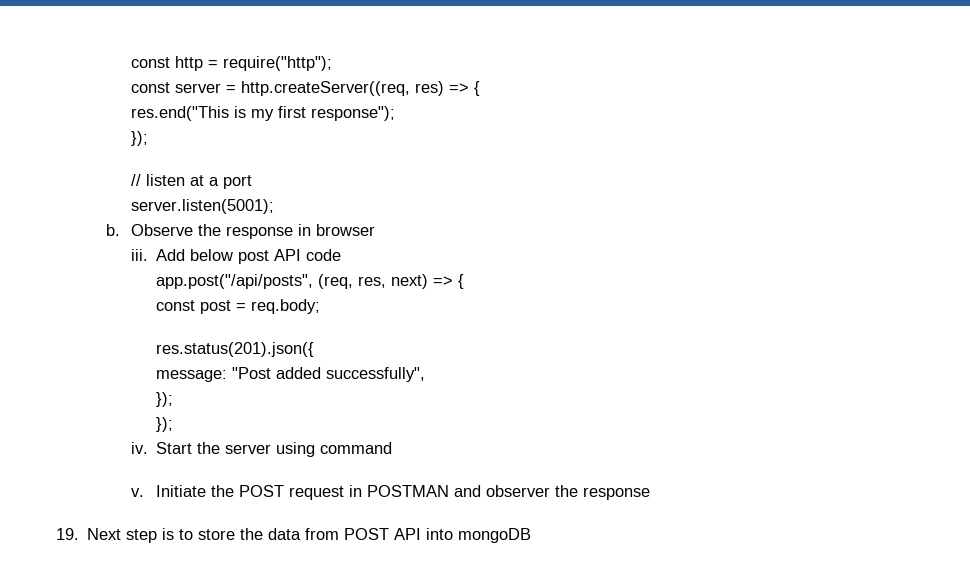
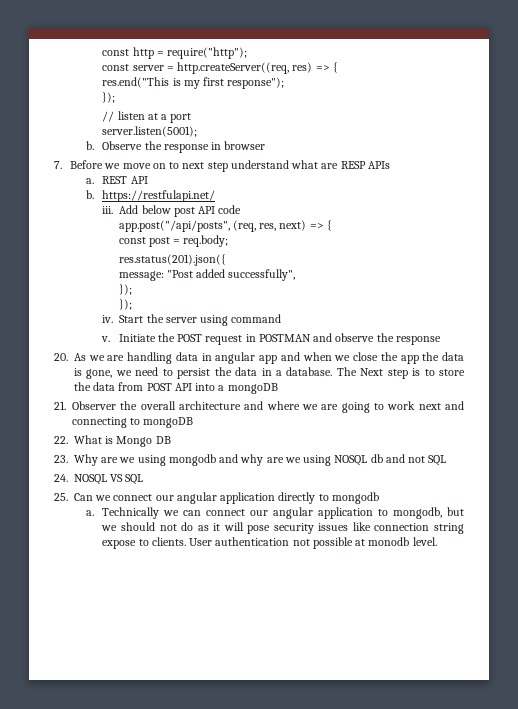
(376, 230) none -> [54,160,390,172] [86,176,148,184] [86,190,216,202] // 7. Before we move on to next step understand what are RESP APIs // a. REST API // b. https://restfulapi.net/
[486,485,551,497] observer -> [335,333,375,342] observe
[56,528,79,540] 19. -> [54,352,464,364] [74,367,357,379] 20. As we are handling data in angular app and when we close the app the data is gone, we need to persist the data in a database. The
[458,528,532,543] mongoDB -> [218,383,278,394] [54,401,464,413] [72,417,194,428] [54,435,171,447] [54,454,447,466] [54,474,144,485] [54,492,379,504] [86,507,464,519] [101,522,464,534] [102,537,437,549] a mongoDB // 21. Observer the overall architecture and where we are going to work next and connecting to mongoDB // 22. What is Mongo DB // 23. Why are we using mongodb and why are we using NOSQL db and not SQL // 24. NOSQL VS SQL // 25. Can we connect our angular application directly to mongodb // a. Technically we can connect our angular application to mongodb, but we should not do as it will pose security issues like connection string expose to clients. User authentication not possible at monodb level.

